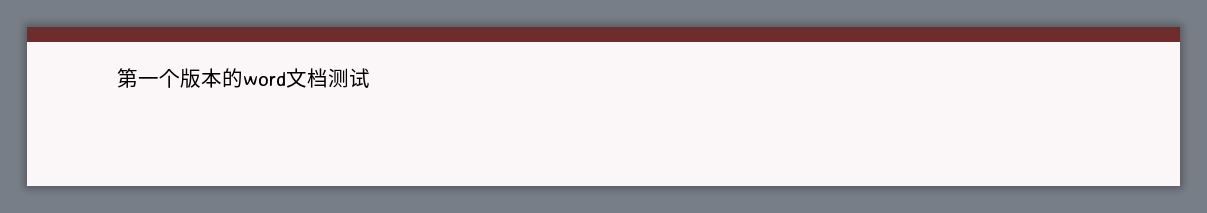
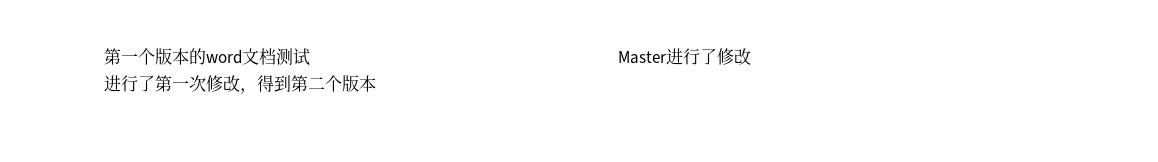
(370, 78) none -> [103,75,376,94] [617,48,751,65] // 进行了第一次修改，得到第二个版本 // Master进行了修改

